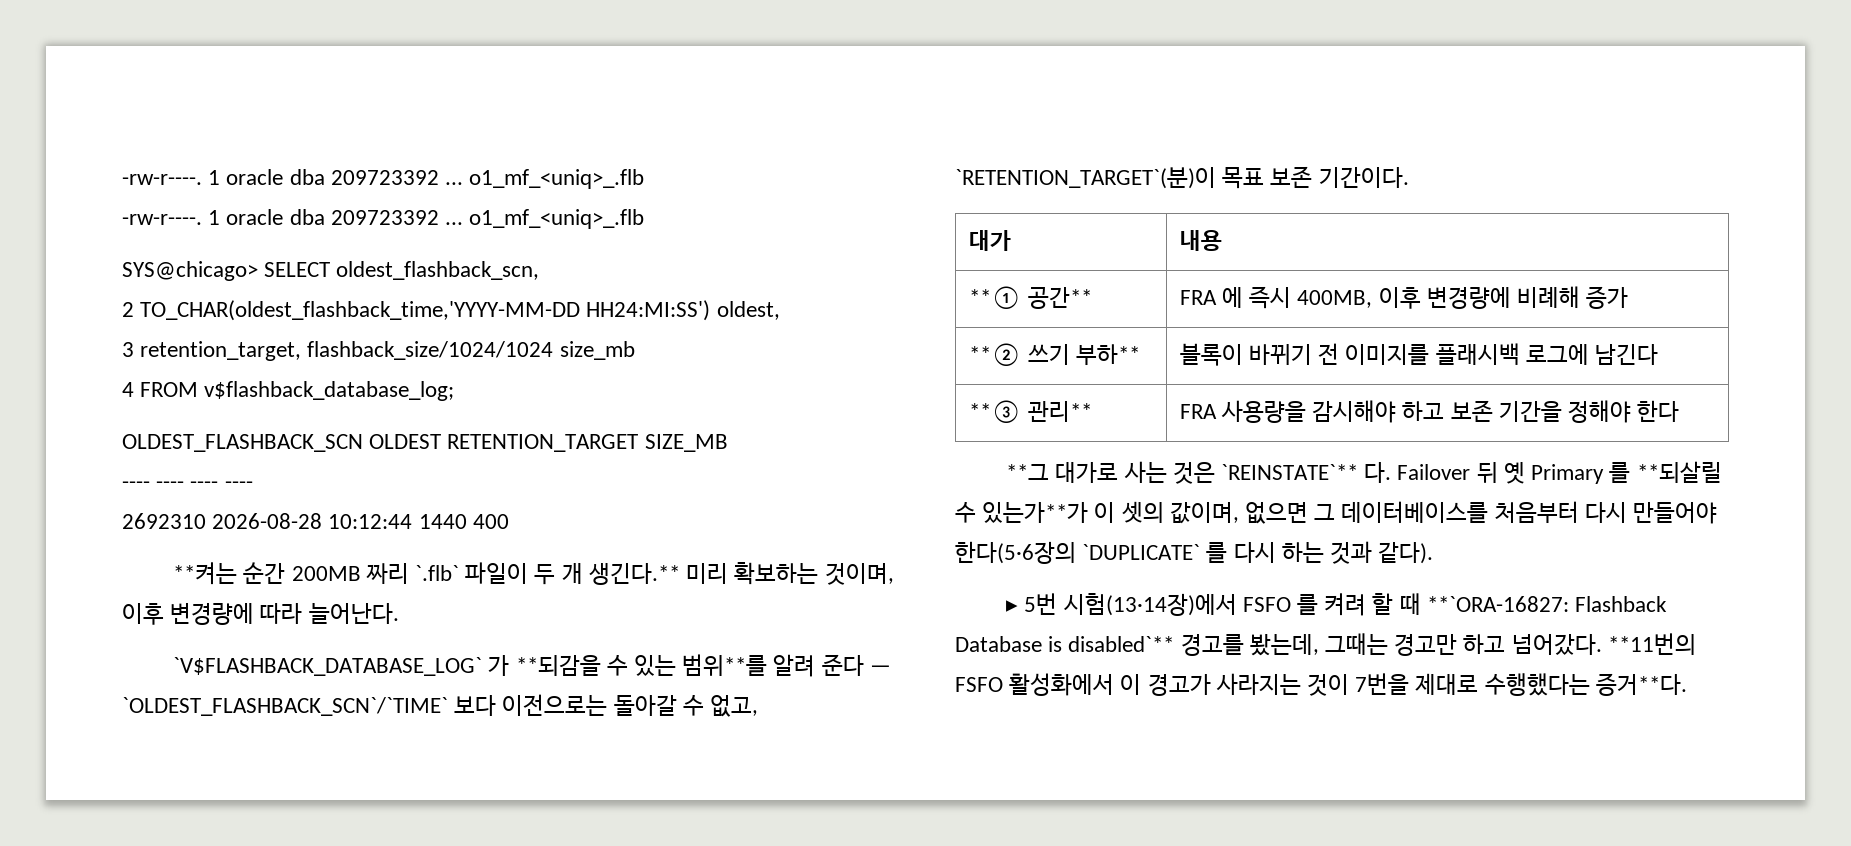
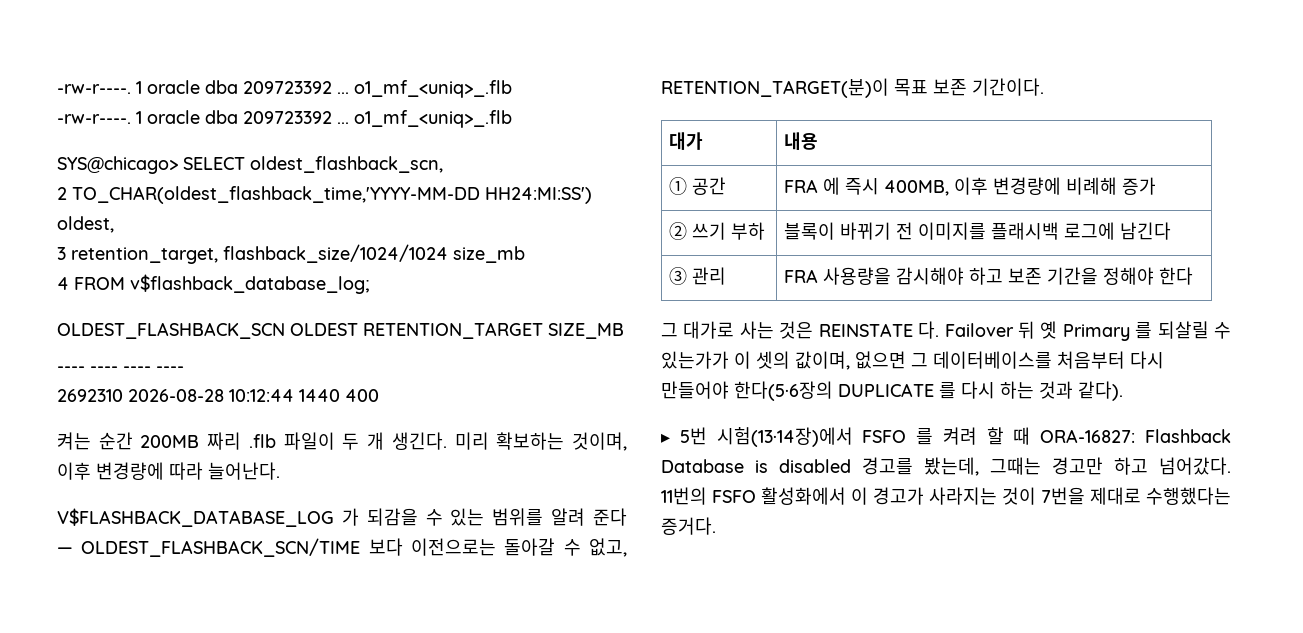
[173,562,238,585] **켜는 -> [57,432,91,450] 켜는
[415,565,460,581] `.flb` -> [248,434,276,448] .flb
[588,563,680,585] 생긴다.** -> [391,432,447,450] 생긴다.
[173,655,601,676] `V$FLASHBACK_DATABASE_LOG` 가 **되감을 -> [57,508,418,527] V$FLASHBACK_DATABASE_LOG 가 되감을
[682,654,768,676] 범위**를 -> [492,508,544,526] 범위를
[122,697,448,716] `OLDEST_FLASHBACK_SCN`/`TIME` -> [81,538,361,557] OLDEST_FLASHBACK_SCN/TIME
[955,167,1216,189] `RETENTION_TARGET`(분)이 -> [661,78,889,98] RETENTION_TARGET(분)이
[968,286,1092,309] **① 공간** -> [669,177,727,195] ① 공간
[968,343,1141,366] **② 쓰기 부하** -> [669,222,766,240] ② 쓰기 부하
[968,400,1092,423] **③ 관리** -> [669,267,727,285] ③ 관리
[1006,464,1050,480] **그 -> [661,323,678,337] 그
[1221,464,1359,480] `REINSTATE`** -> [818,323,913,337] REINSTATE
[1636,461,1722,483] [955,502,1089,523] **되살릴 수 있는가**가 -> [1157,321,1231,339] [661,351,729,369] 되살릴 수 있는가가
[1082,544,1201,560] `DUPLICATE` -> [838,383,934,397] DUPLICATE
[1426,596,1569,612] **`ORA-16827: -> [1040,429,1136,443] ORA-16827:
[1068,636,1175,652] disabled`** -> [779,459,851,473] disabled
[1607,633,1696,655] **11번의 -> [661,487,707,505] 11번의
[1595,673,1687,696] 증거**다. -> [661,517,716,535] 증거다.

